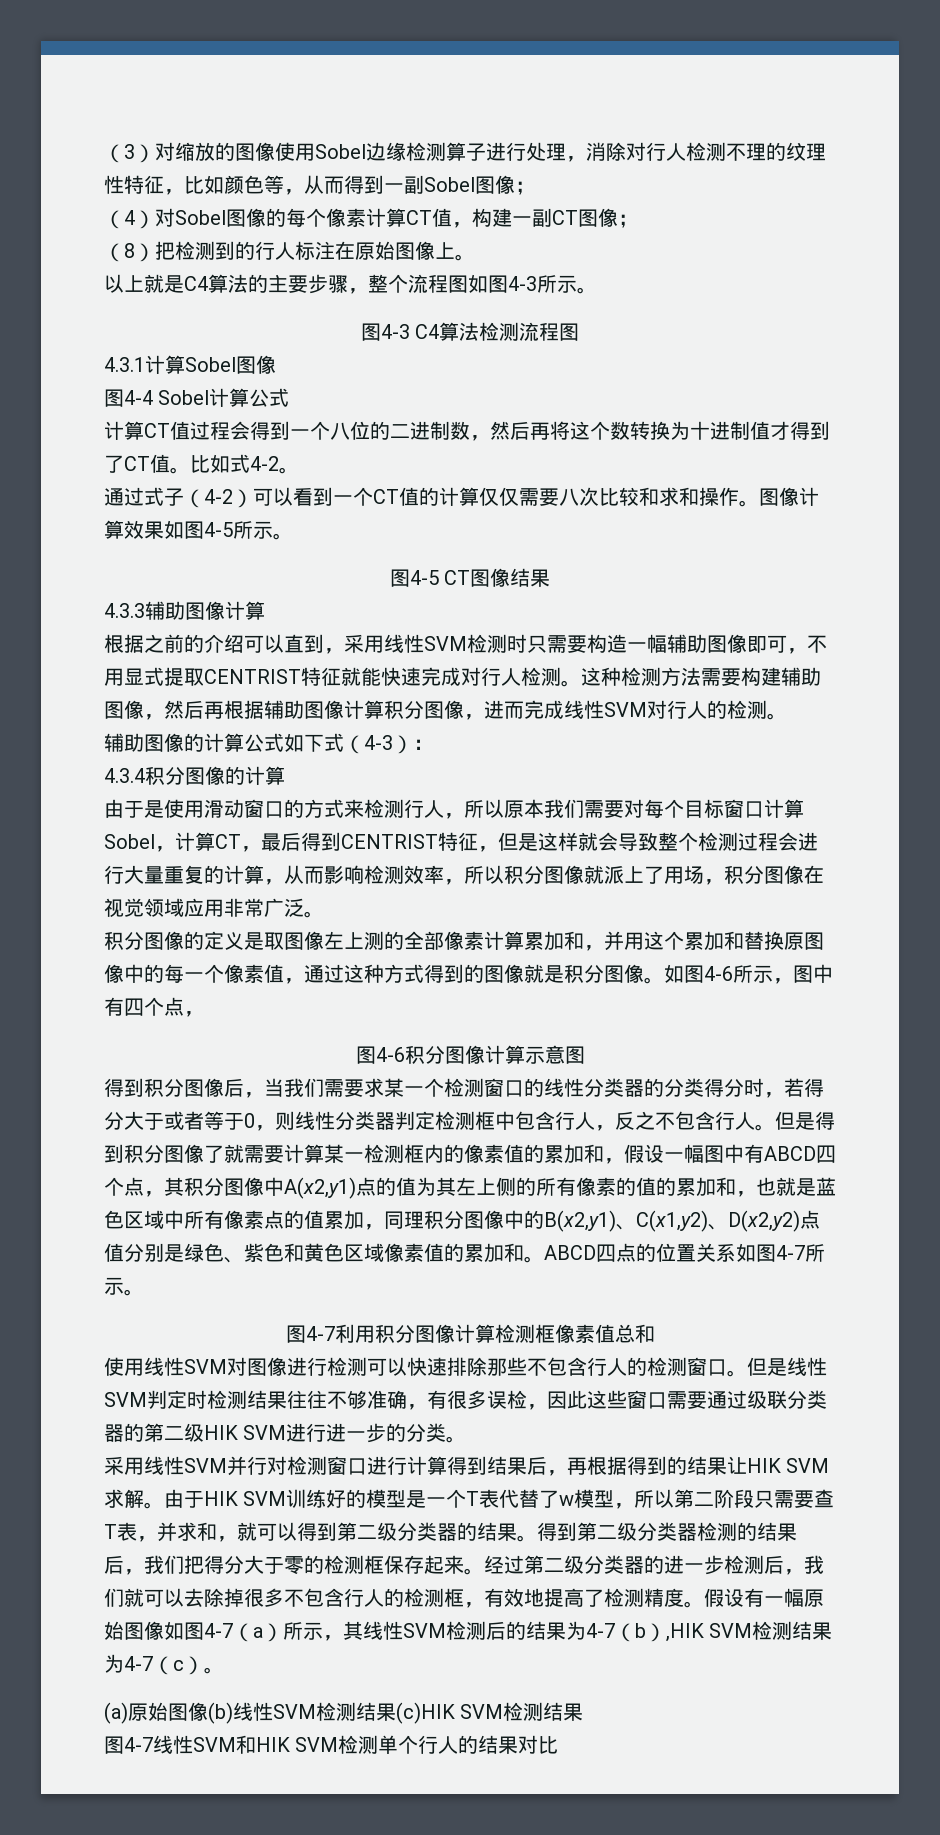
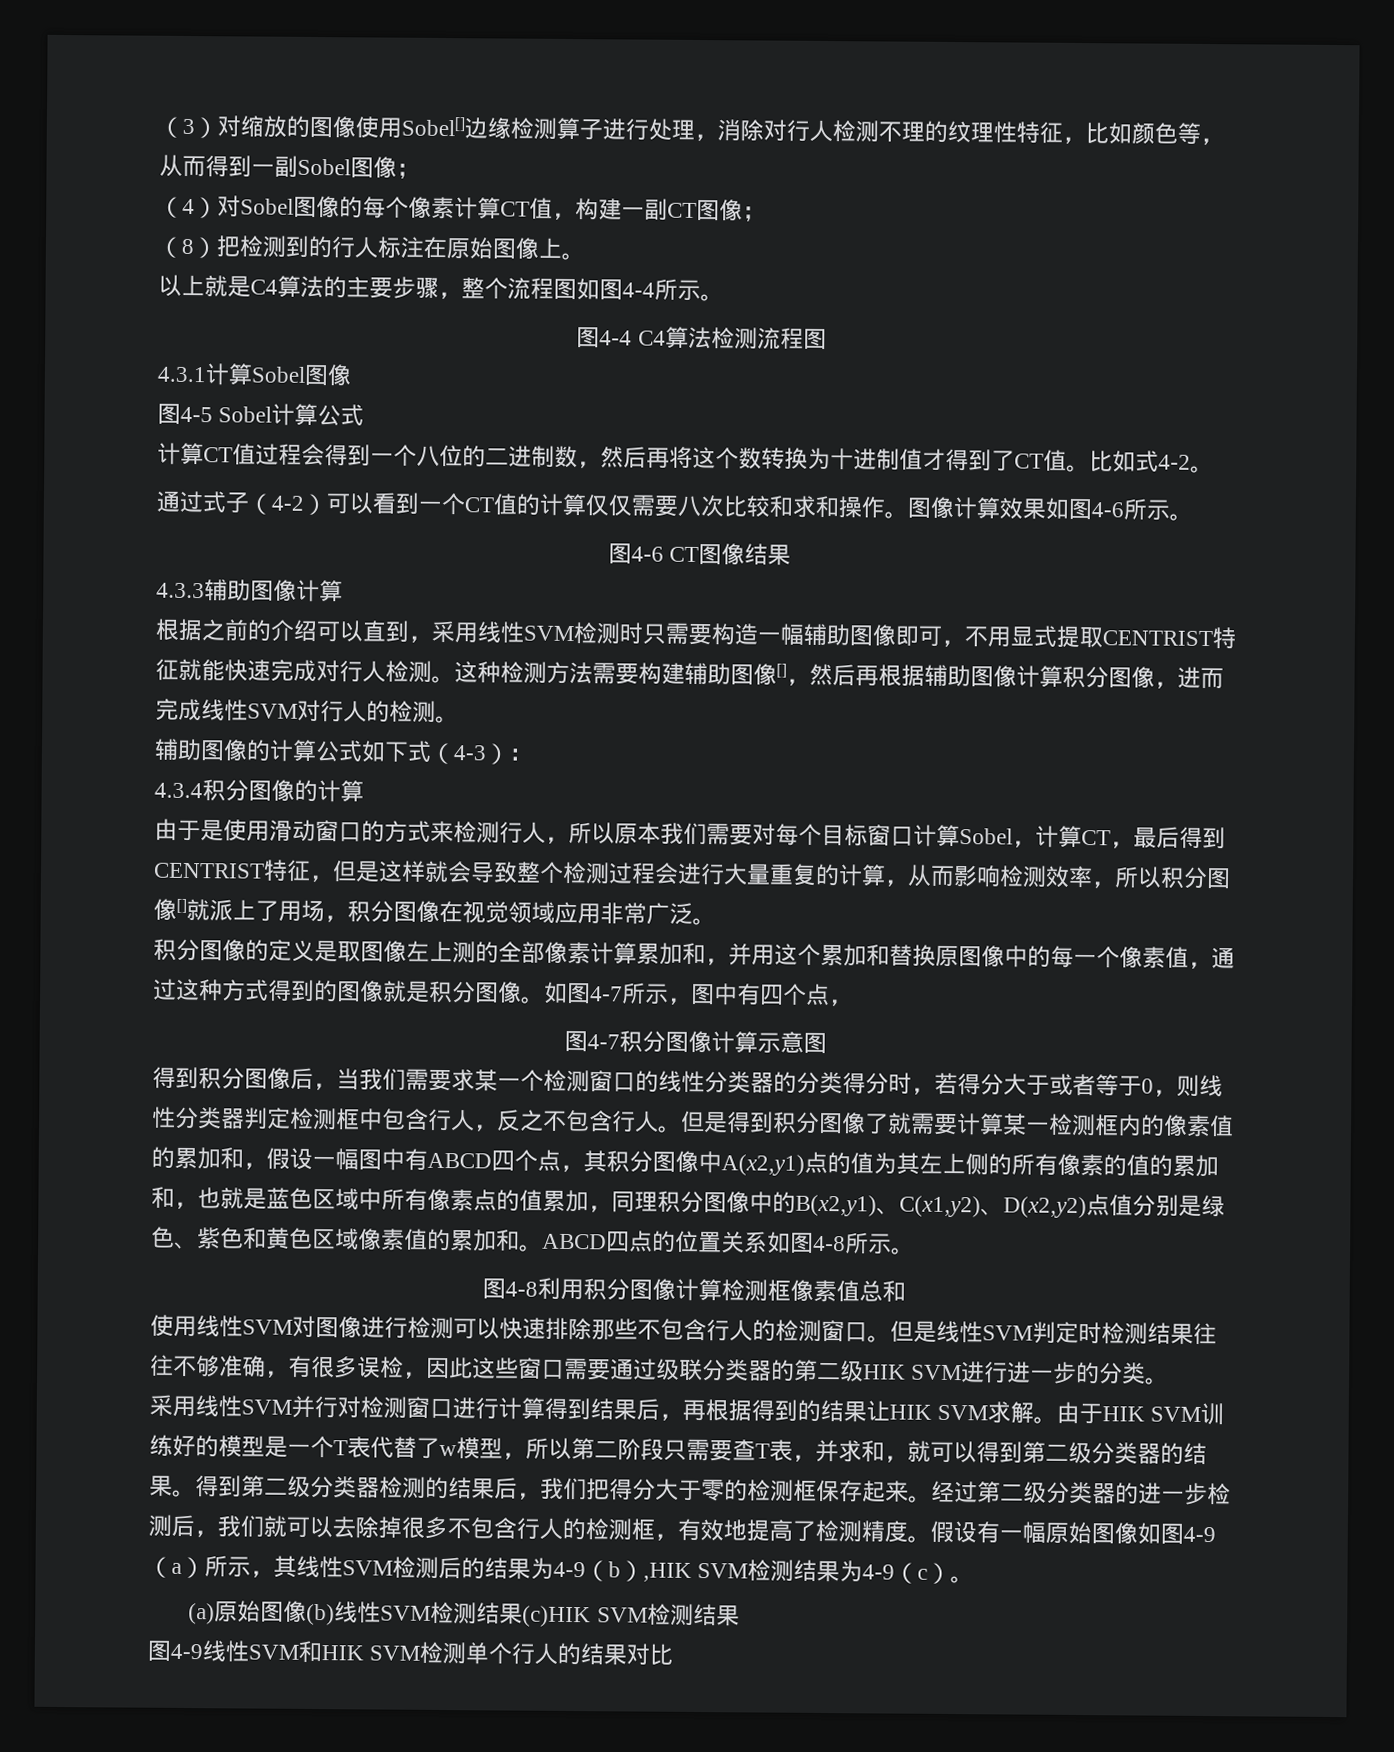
[315,144,366,159] Sobel -> [401,116,465,137] Sobel[]
[508,275,597,294] [360,323,410,341] 4-3所示。 // 图4-3 -> [622,278,724,302] [576,327,633,349] 4-4所示。 // 图4-4
[124,390,153,405] 4-4 -> [180,406,213,423] 4-5
[204,521,293,540] [389,569,439,587] 4-5所示。 // 图4-5 -> [1091,498,1193,521] [607,543,664,565] 4-6所示。 // 图4-6
(144, 709) none -> [776,663,787,678] []
(584, 874) none -> [176,898,187,913] []
[704,966,733,981] 4-6 -> [590,986,623,1002] 4-7
[375,1047,405,1062] 4-6 -> [587,1034,620,1050] 4-7
[776,1244,825,1262] [104,1277,144,1296] [285,1325,335,1343] 4-7所示。 // 图4-7 -> [813,1232,915,1255] [481,1278,538,1300] 4-8所示。 // 图4-8
[204,1623,233,1638] 4-7 -> [1183,1526,1216,1543] 4-9
[586,1623,615,1638] 4-7 -> [553,1561,586,1578] 4-9
[124,1656,153,1671] 4-7 -> [862,1564,896,1580] 4-9
[124,1737,153,1752] 4-7 -> [170,1643,203,1660] 4-9

